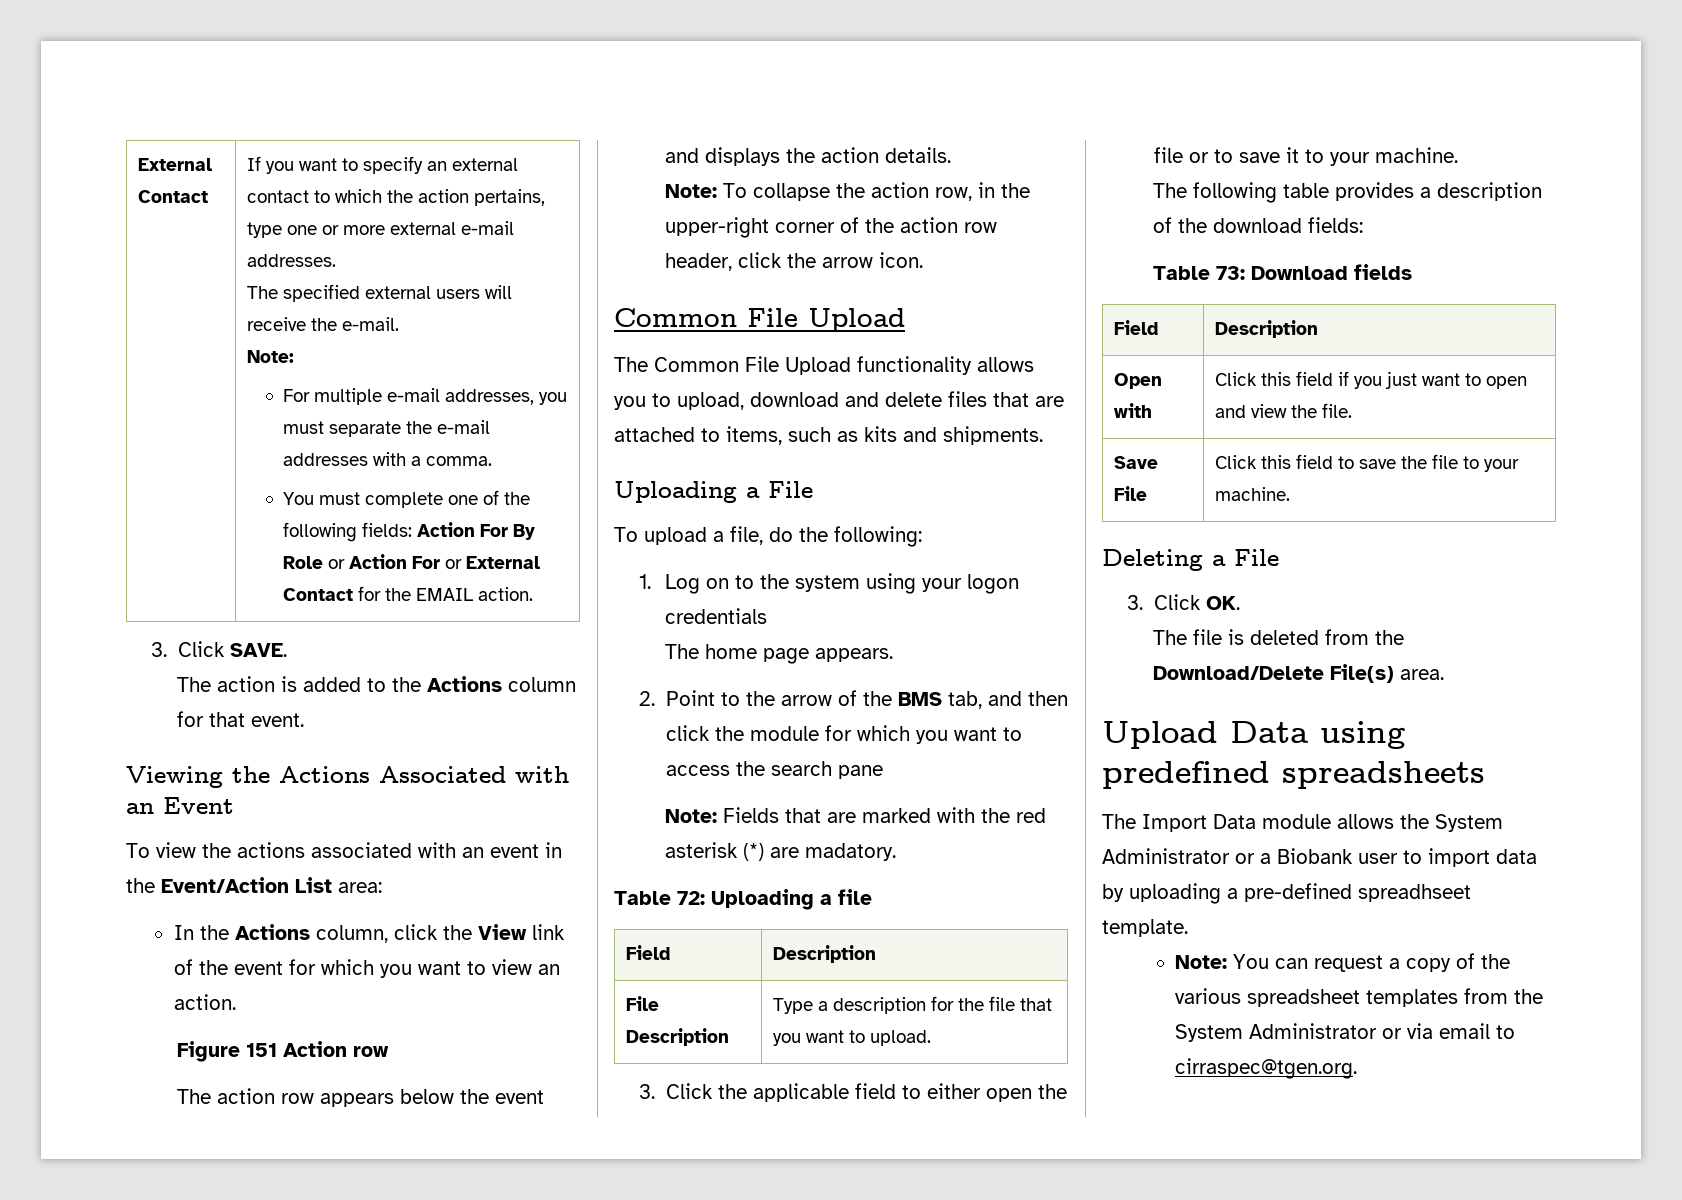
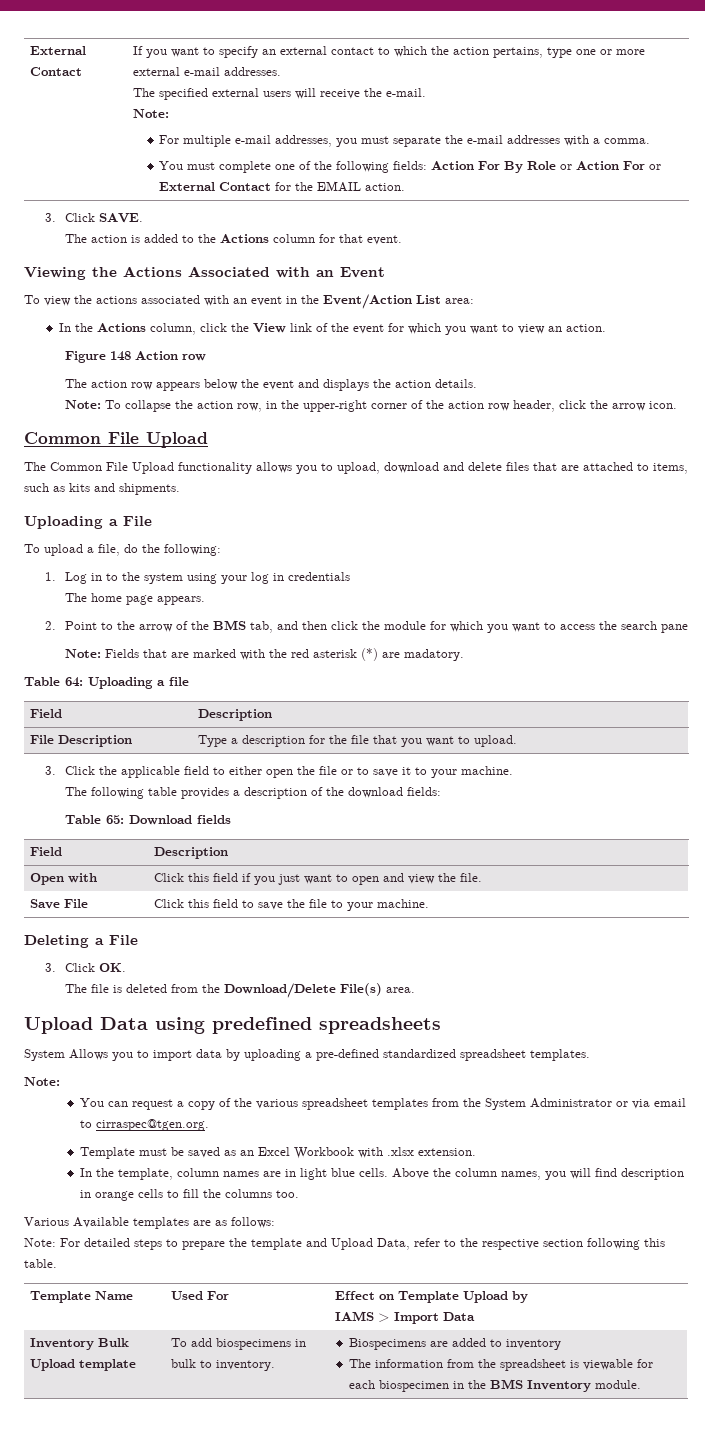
[245,1043,277,1057] 151 -> [110,351,132,361] 148
[705,578,729,589] on -> [91,573,103,581] in
[966,574,1019,594] logon -> [251,572,285,584] log in
[677,891,705,905] 72: -> [65,677,83,687] 64:
[1215,266,1245,280] 73: -> [106,815,125,824] 65:
[1102,814,1503,832] [1102,848,1398,864] The Import Data module allows the System Administrator or a Biobank user -> [24,1049,133,1061] System Allows you
[1358,884,1471,902] [1102,919,1188,937] [1175,955,1228,969] spreadhseet template. // Note: -> [383,1049,590,1061] [24,1077,60,1086] standardized spreadsheet templates. // Note: //
(1358, 1068) none -> [79,1147,476,1159] [79,1168,684,1180] [79,1189,299,1201] [24,1217,275,1229] [24,1238,665,1250] [24,1259,57,1268] [29,1291,133,1303] [170,1291,229,1300] [334,1291,528,1303] [334,1311,475,1324] [29,1338,129,1350] [29,1359,136,1371] [170,1338,306,1350] [170,1359,275,1371] [348,1338,561,1350] [348,1359,653,1371] [348,1379,641,1392] // Template must be saved as an Excel Workbook with .xlsx extension. // In the template, column names are in light blue cells. Above the column names, you will find description in orange cells to fill the columns too. // Various Available templates are as follows: // Note: For detailed steps to prepare the template and Upload Data, refer to the respective section following this table. // Template Name | Used For | Effect on Template Upload by // IAMS > Import Data // Inventory Bulk Upload template | To add biospecimens in bulk to inventory. | Biospecimens are added to inventory // The information from the spreadsheet is viewable for each biospecimen in the BMS Inventory module.

